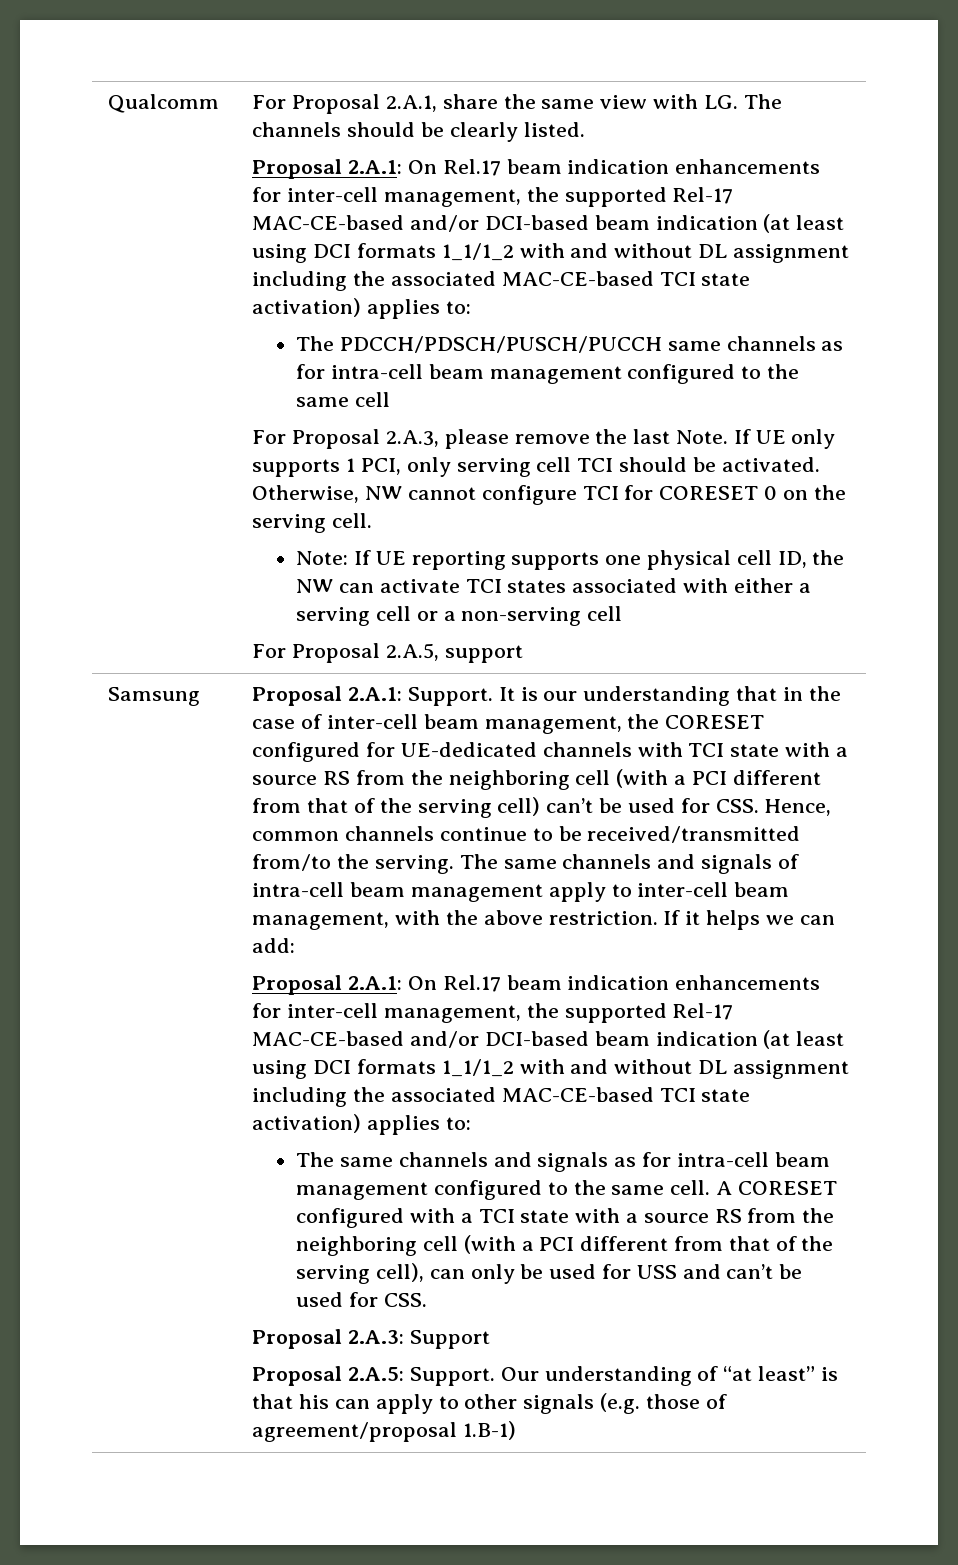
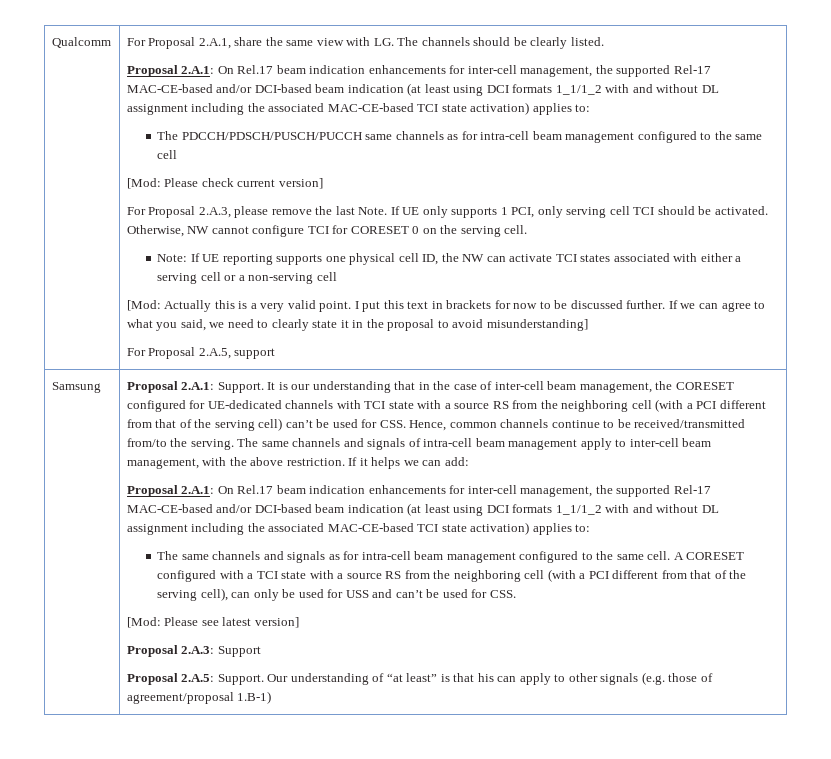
(390, 399) none -> [126,178,323,189] // [Mod: Please check current version]
(623, 613) none -> [126,300,766,312] [126,319,588,331] // [Mod: Actually this is a very valid point. I put this text in brackets for now to be discussed further. If we can agree to what you said, we need to clearly state it in the proposal to avoid misunderstanding]
(427, 1300) none -> [126,617,299,628] // [Mod: Please see latest version]

